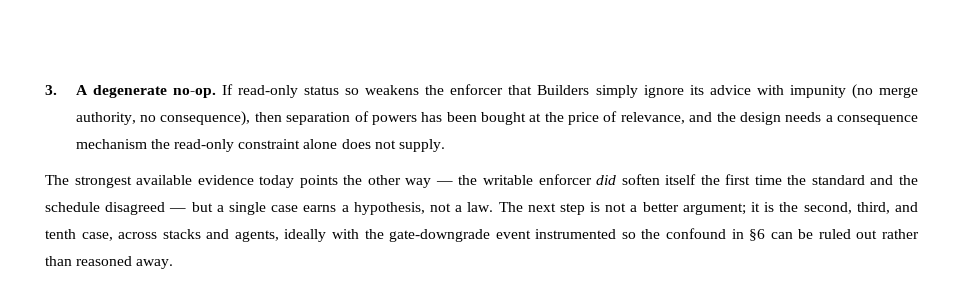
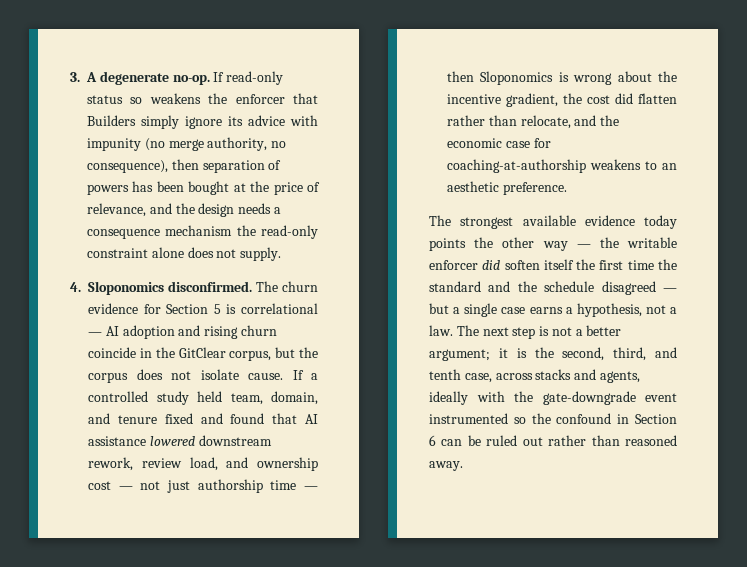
(446, 145) none -> [70,281,318,295] [88,303,318,314] [88,325,277,339] [88,347,318,361] [88,369,318,383] [88,391,318,405] [88,413,318,424] [88,435,272,446] [88,457,318,471] [88,479,318,493] [447,71,677,85] [447,93,677,107] [447,115,620,129] [447,138,551,148] [447,159,677,173] [447,181,567,195] // 4. Sloponomics disconfirmed. The churn evidence for Section 5 is correlational — AI adoption and rising churn coincide in the GitClear corpus, but the corpus does not isolate cause. If a controlled study held team, domain, and tenure fixed and found that AI assistance lowered downstream rework, review load, and ownership cost — not just authorship time — then Sloponomics is wrong about the incentive gradient, the cost did flatten rather than relocate, and the economic case for coaching-at-authorship weakens to an aesthetic preference.
[749,229,766,241] §6 -> [635,414,677,424] [429,435,436,446] Section 6

